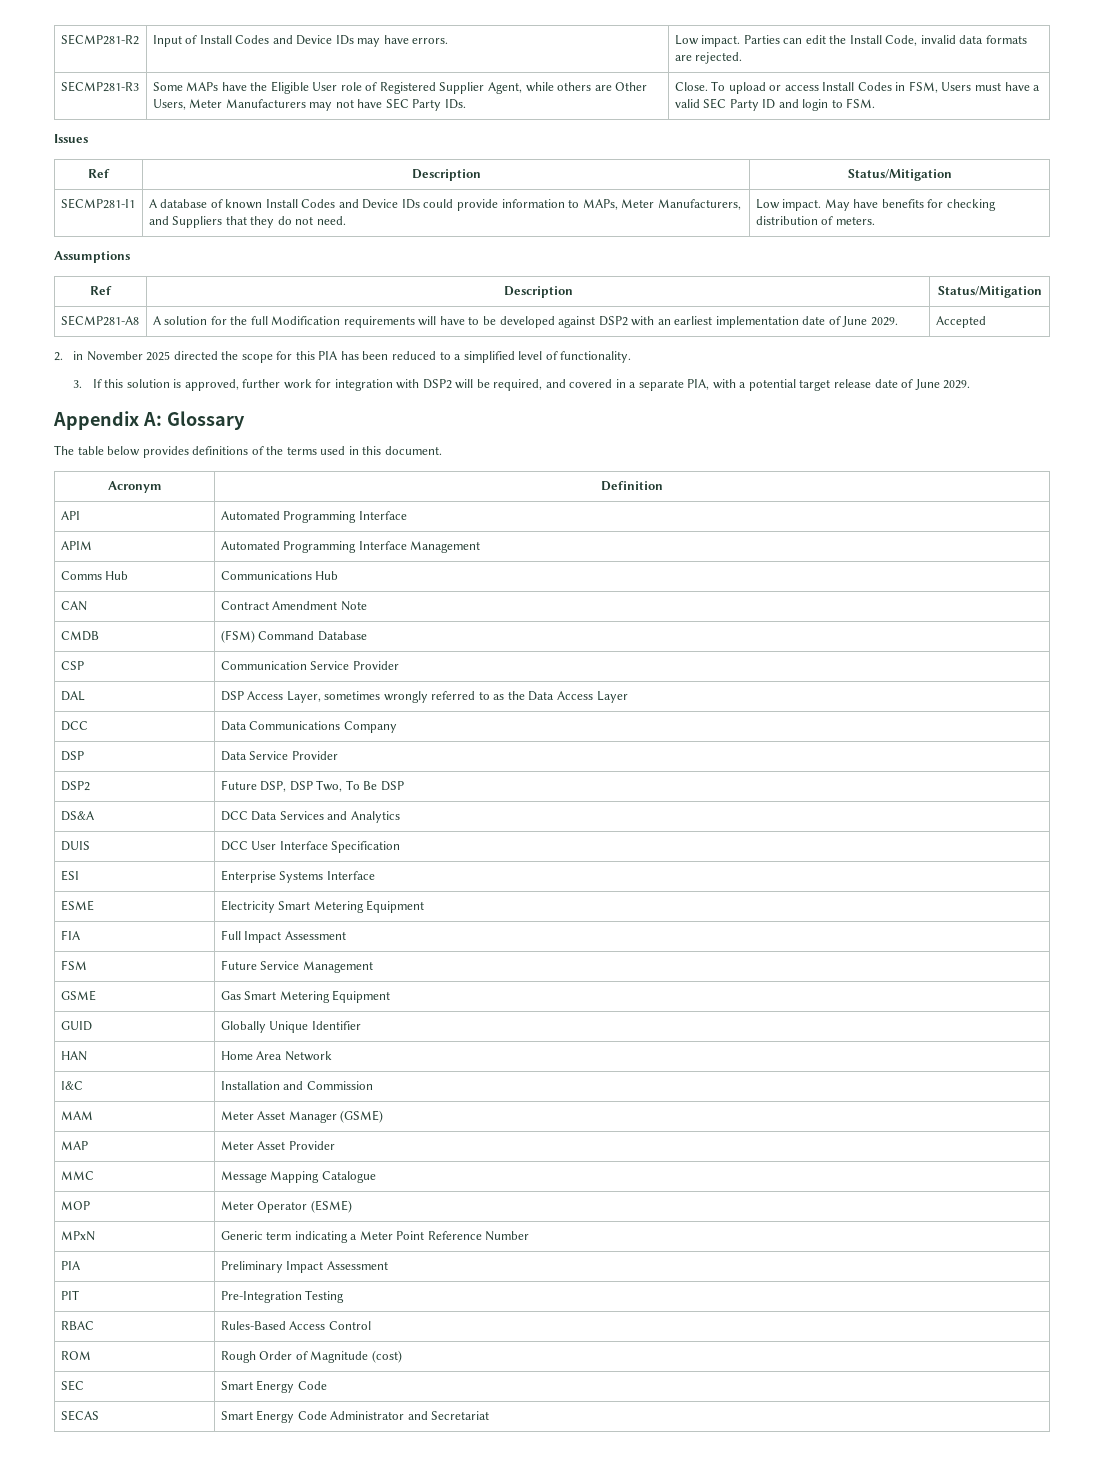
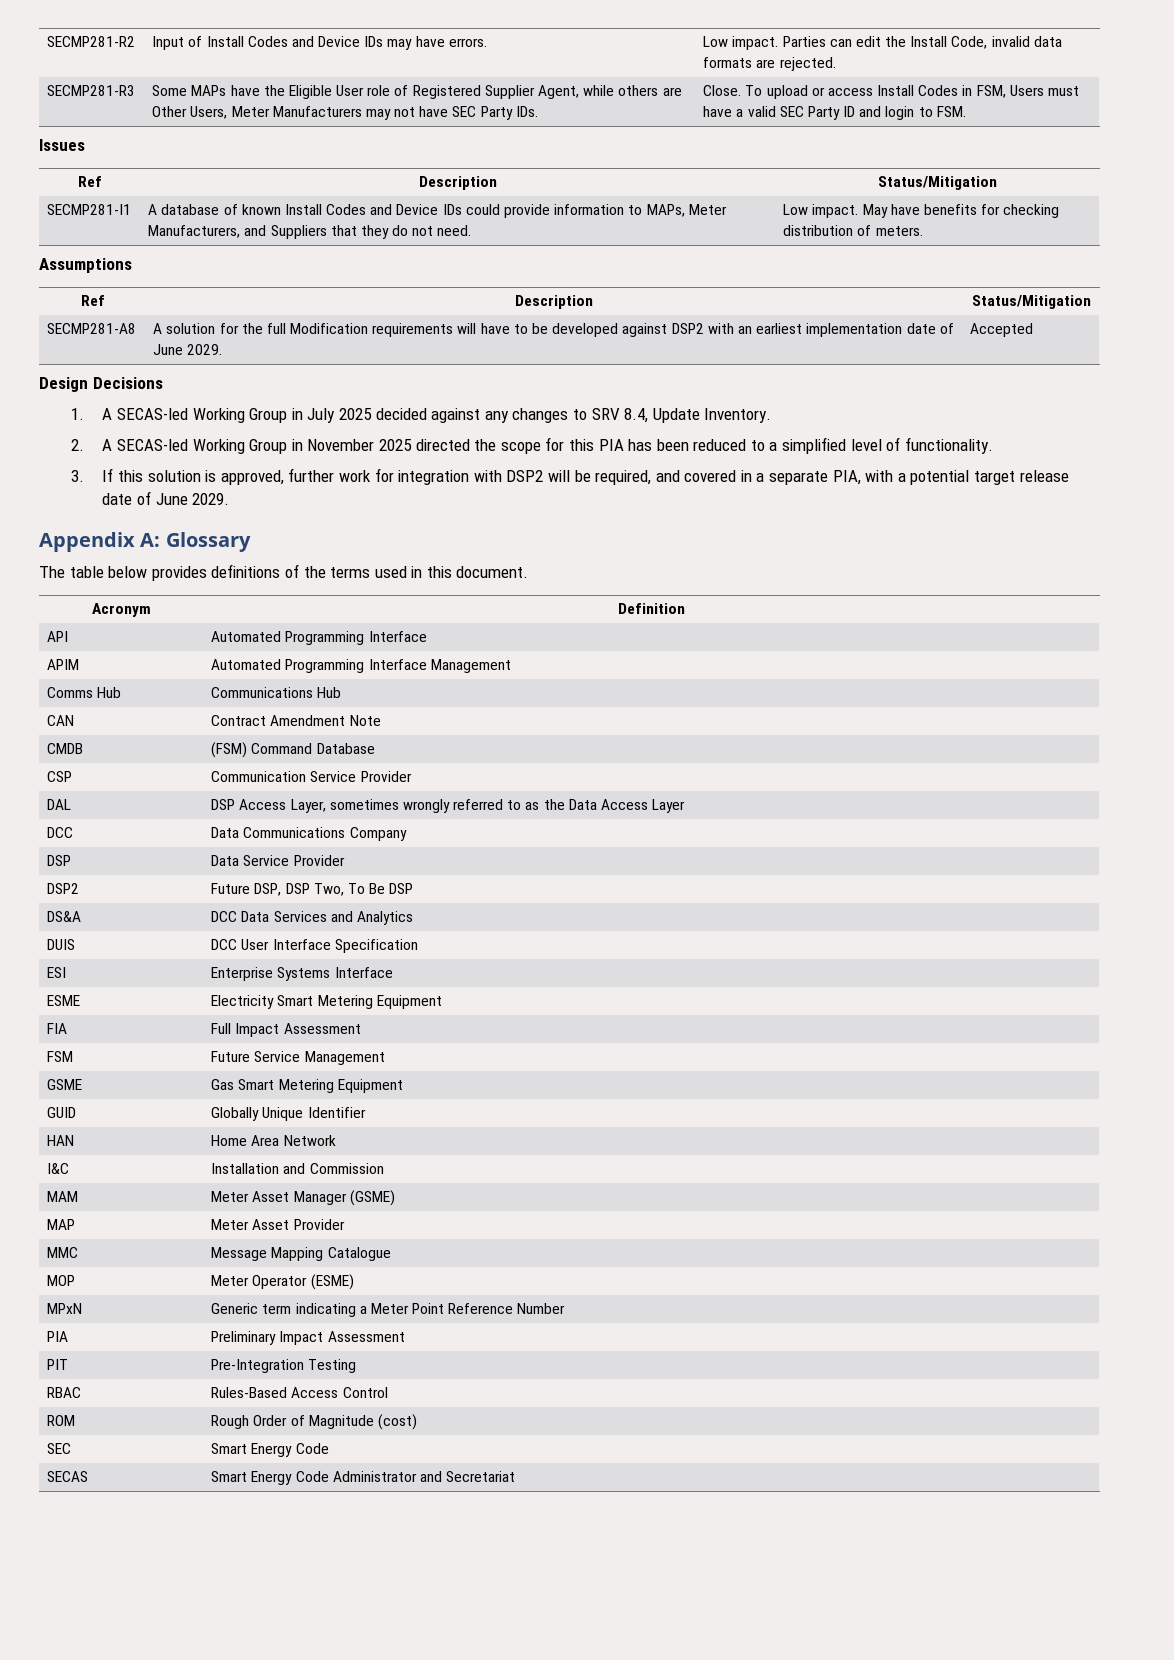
[54,352,63,361] 2. -> [39,377,163,392] [70,408,772,423] [70,439,288,454] Design Decisions // 1. A SECAS-led Working Group in July 2025 decided against any changes to SRV 8.4, Update Inventory. // 2. A SECAS-led Working Group

